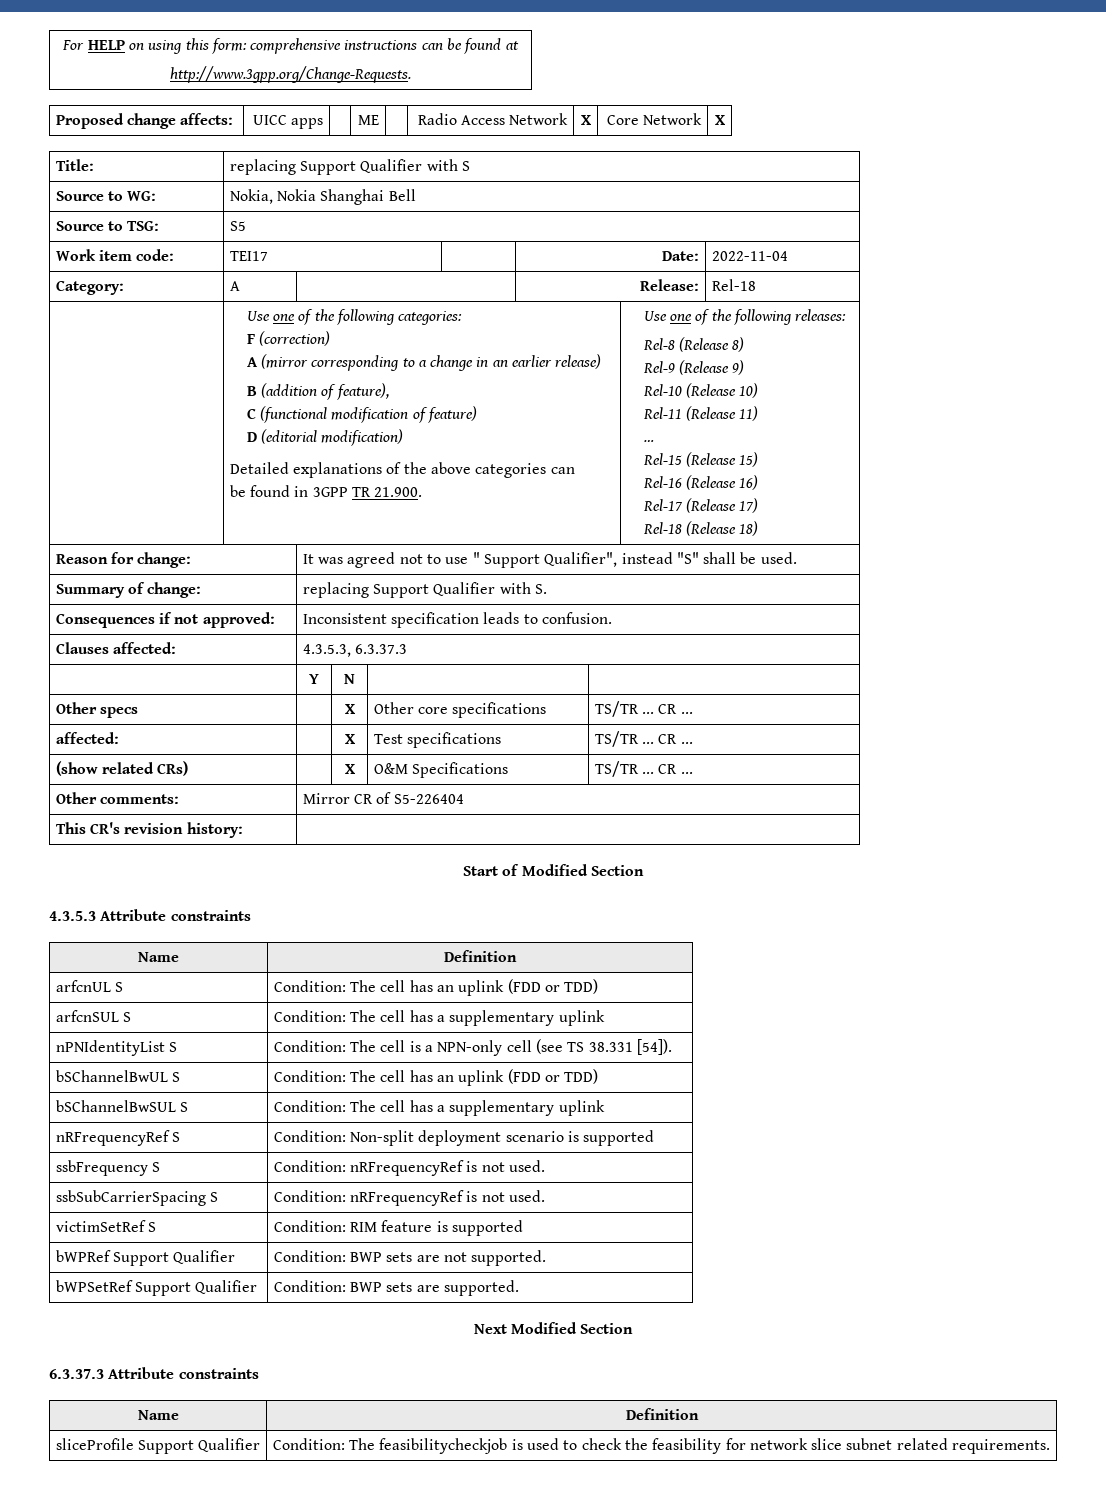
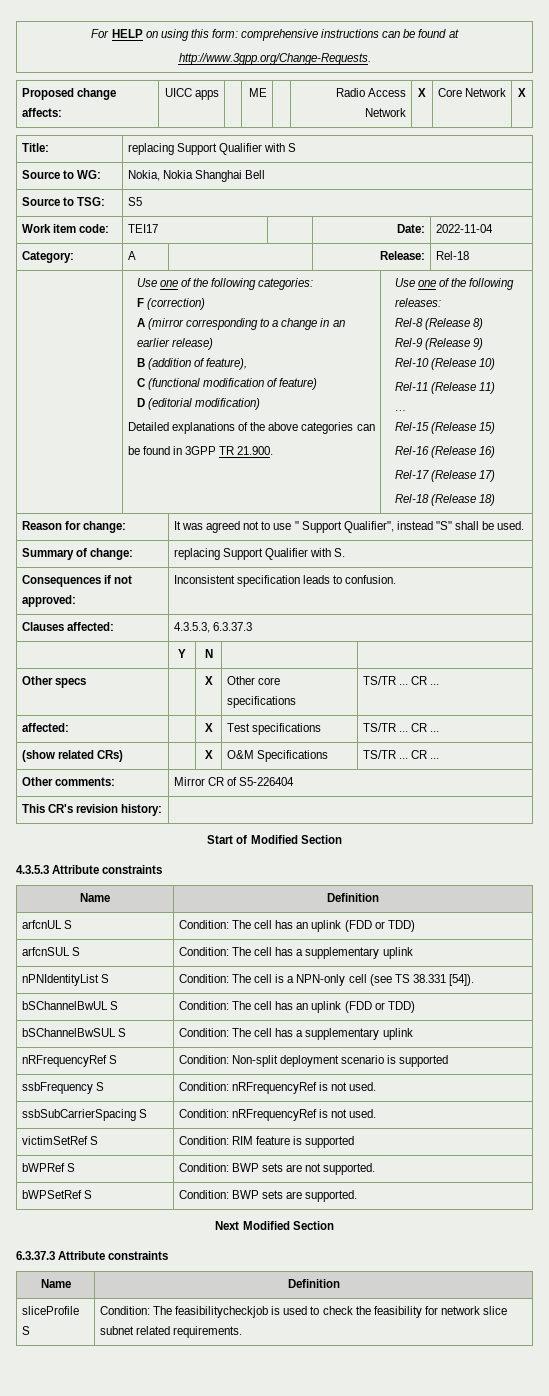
[112,1250,236,1266] Support Qualifier -> [67,1163,76,1172] S
[134,1280,258,1296] Support Qualifier -> [84,1190,93,1199] S
[137,1438,261,1454] Support Qualifier -> [21,1326,30,1335] S

